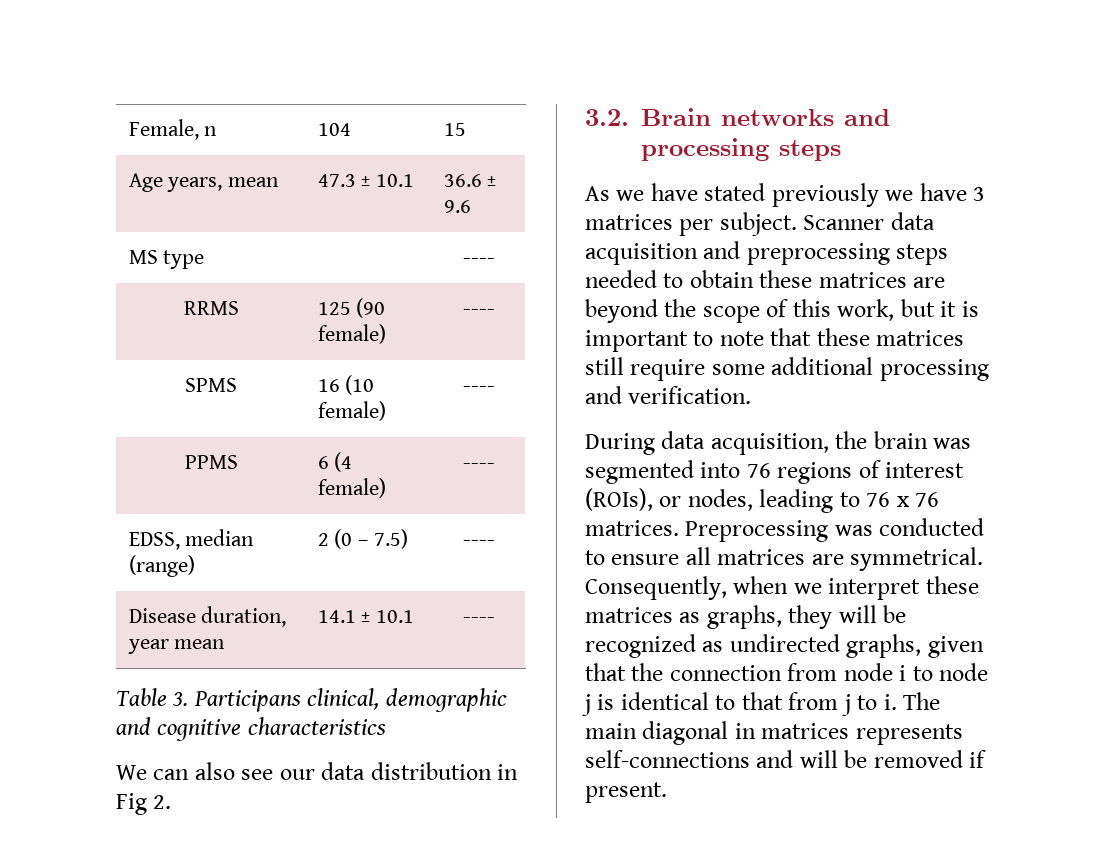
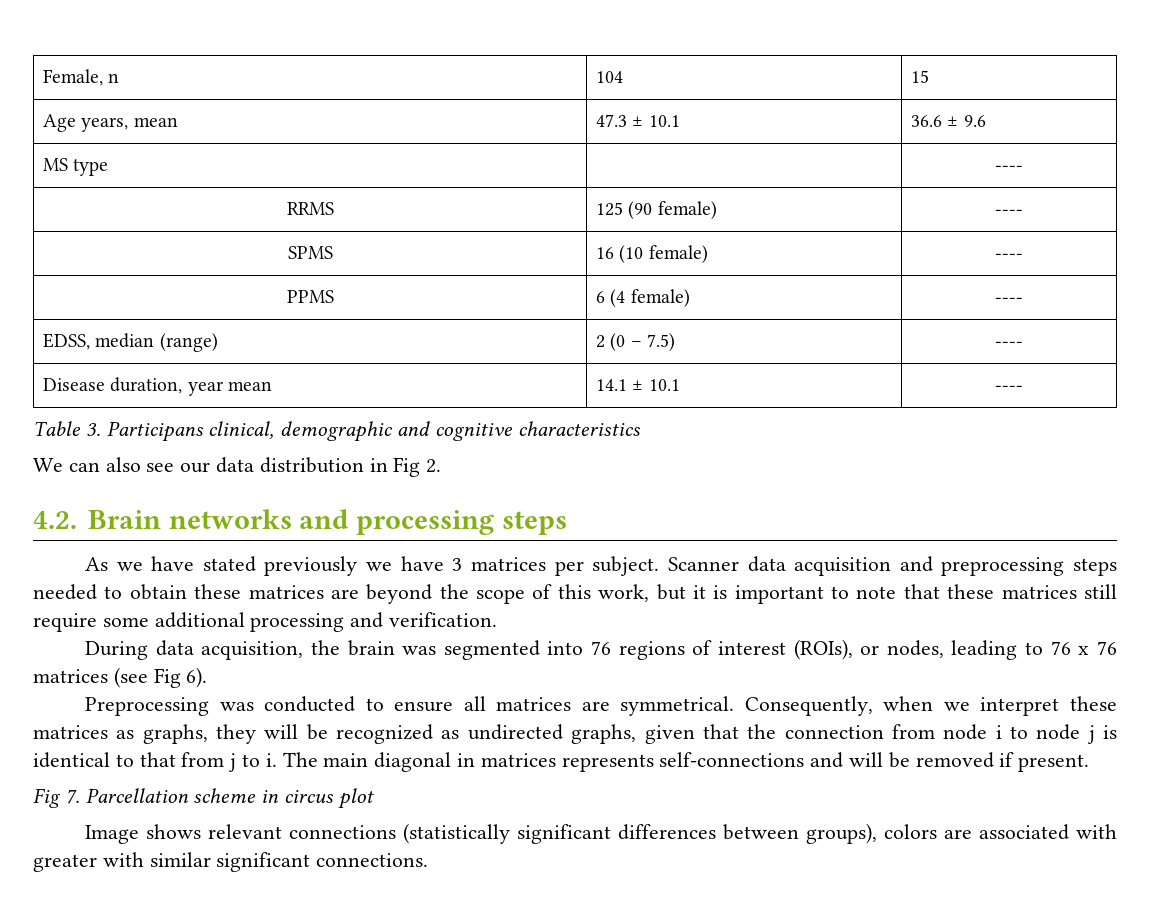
[585,109,629,126] 3.2. -> [33,511,77,529] 4.2.
[585,520,679,536] matrices. -> [33,667,208,688] matrices (see Fig 6). //
(667, 792) none -> [33,788,374,809] [84,823,1118,844] [33,852,429,872] // Fig 7. Parcellation scheme in circus plot // Image shows relevant connections (statistically significant differences between groups), colors are associated with greater with similar significant connections.

